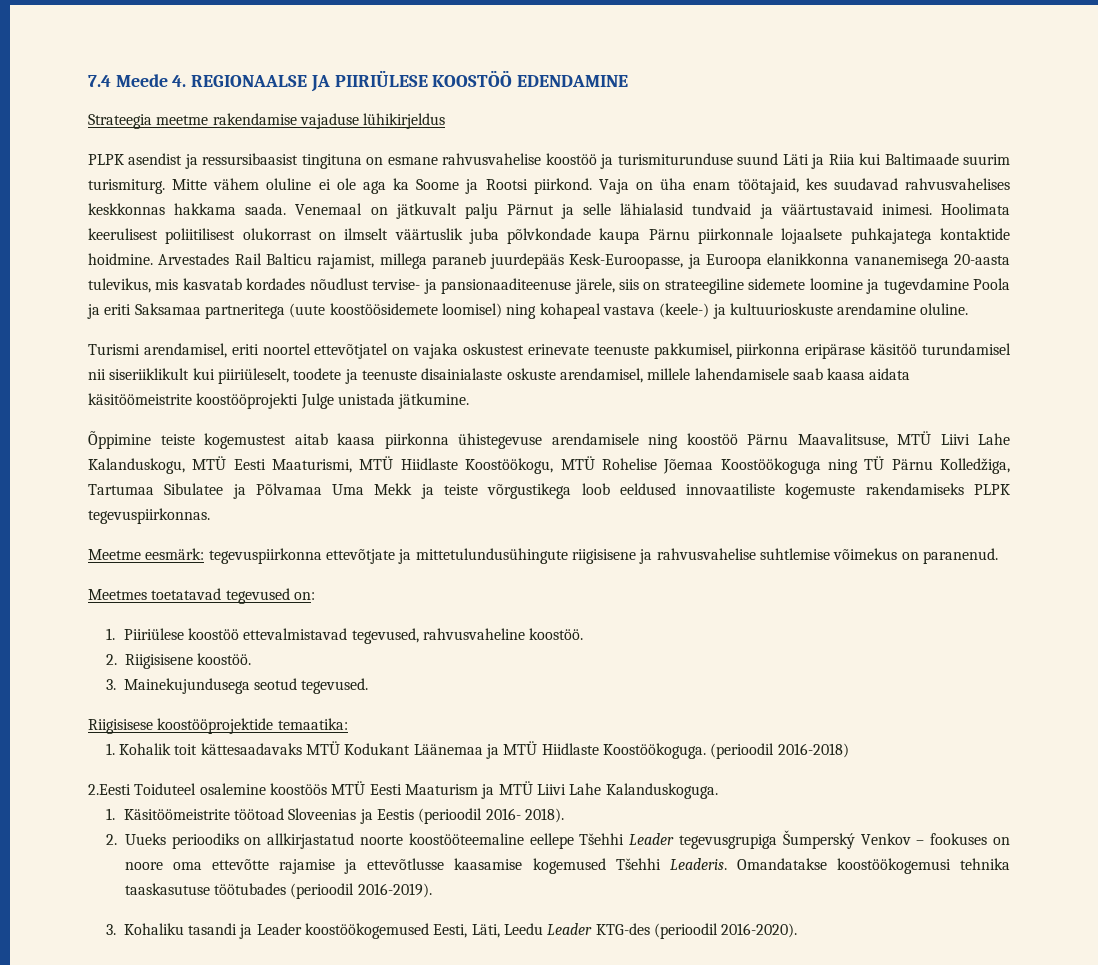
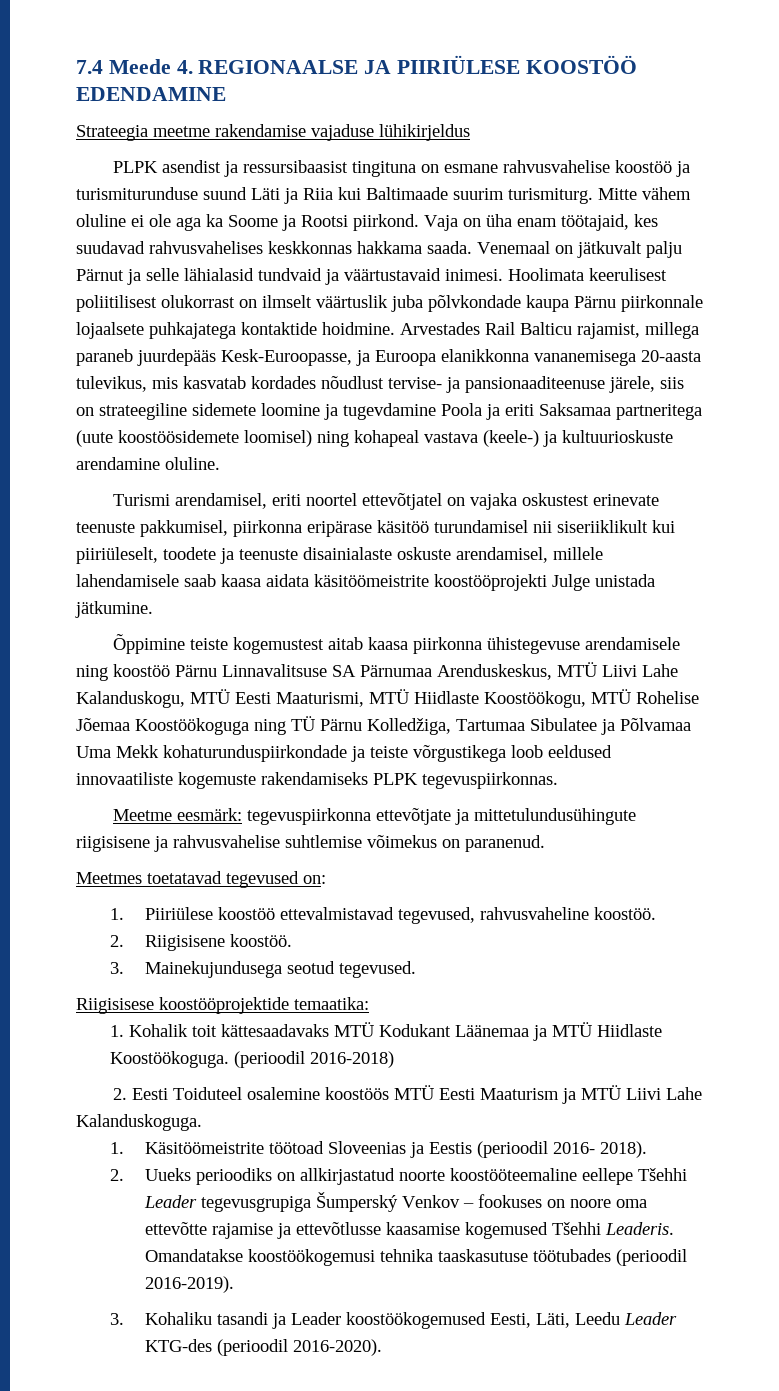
[797,433,888,448] Maavalitsuse, -> [222,664,552,680] Linnavalitsuse SA Pärnumaa Arenduskeskus,
(413, 489) none -> [163,745,347,762] kohaturunduspiirkondade
[88,784,131,795] 2.Eesti -> [112,1088,168,1100] 2. Eesti

